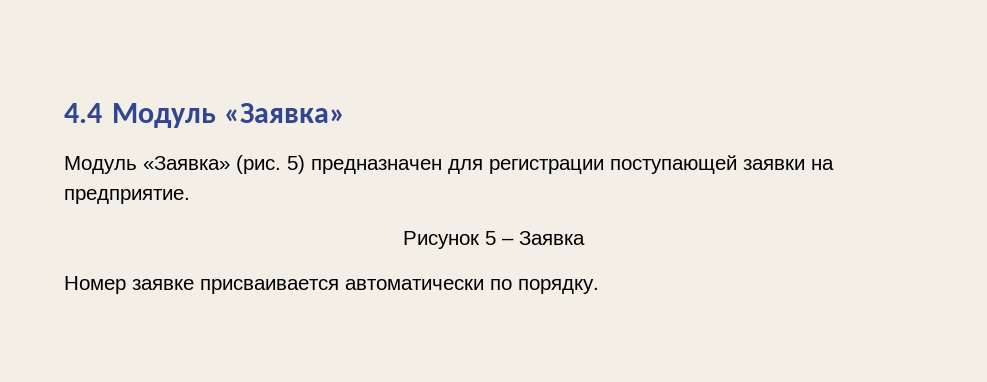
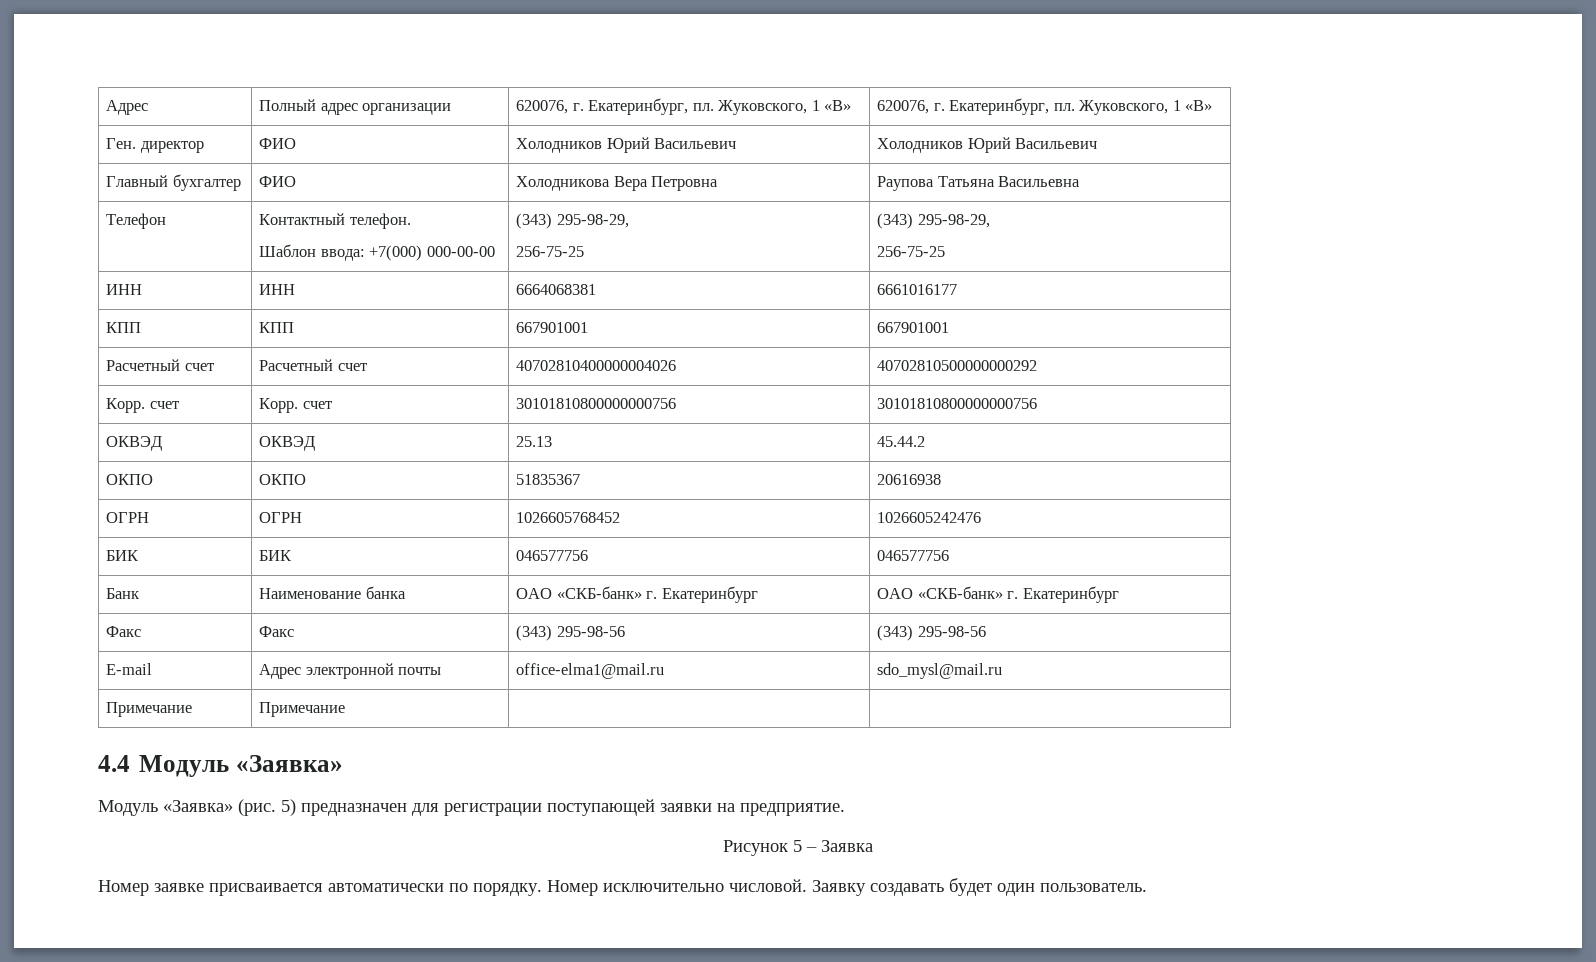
(64, 113) none -> [106,100,149,115] [259,99,452,115] [516,98,852,115] [877,98,1213,115] [106,138,204,153] [259,138,297,149] [516,137,737,153] [877,137,1098,153] [106,174,241,191] [259,176,297,187] [516,176,719,191] [877,176,1081,191] [106,213,167,229] [259,213,411,229] [259,244,495,261] [516,213,629,229] [516,246,585,257] [877,213,990,229] [877,246,946,257] [106,284,143,295] [259,284,296,295] [516,284,597,295] [877,284,958,295] [106,322,142,333] [259,322,295,333] [516,322,589,333] [877,322,950,333] [106,359,214,371] [259,359,367,371] [516,360,677,371] [877,360,1038,371] [106,398,179,413] [259,398,332,413] [516,398,677,409] [877,398,1038,409] [106,436,163,451] [259,436,316,451] [516,436,553,447] [877,436,926,447] [106,474,154,485] [259,474,307,485] [516,474,581,485] [877,474,942,485] [106,512,150,523] [259,512,303,523] [516,512,621,523] [877,512,982,523] [106,550,140,561] [259,550,293,561] [516,550,589,561] [877,550,950,561] [106,588,141,599] [259,586,406,599] [516,586,758,603] [877,586,1119,603] [106,626,142,637] [259,626,295,637] [516,625,625,641] [877,625,986,641] [106,663,153,675] [259,663,442,679] [516,663,665,679] [877,663,1003,679] [106,702,193,717] [259,702,346,717] Адрес | Полный адрес организации | 620076, г. Екатеринбург, пл. Жуковского, 1 «В» | 620076, г. Екатеринбург, пл. Жуковского, 1 «В» // Ген. директор | ФИО | Холодников Юрий Васильевич | Холодников Юрий Васильевич // Главный бухгалтер | ФИО | Холодникова Вера Петровна | Раупова Татьяна Васильевна // Телефон | Контактный телефон. // Шаблон ввода: +7(000) 000-00-00 | (343) 295-98-29, // 256-75-25 | (343) 295-98-29, // 256-75-25 // ИНН | ИНН | 6664068381 | 6661016177 // КПП | КПП | 667901001 | 667901001 // Расчетный счет | Расчетный счет | 40702810400000004026 | 40702810500000000292 // Корр. счет | Корр. счет | 30101810800000000756 | 30101810800000000756 // ОКВЭД | ОКВЭД | 25.13 | 45.44.2 // ОКПО | ОКПО | 51835367 | 20616938 // ОГРН | ОГРН | 1026605768452 | 1026605242476 // БИК | БИК | 046577756 | 046577756 // Банк | Наименование банка | ОАО «СКБ-банк» г. Екатеринбург | ОАО «СКБ-банк» г. Екатеринбург // Факс | Факс | (343) 295-98-56 | (343) 295-98-56 // E-mail | Адрес электронной почты | office-elma1@mail.ru | sdo_mysl@mail.ru // Примечание | Примечание | | //
(599, 286) none -> [547,878,1147,896] Номер исключительно числовой. Заявку создавать будет один пользователь.

